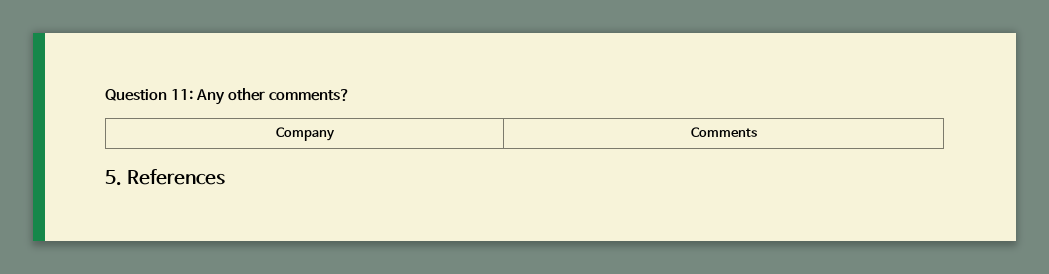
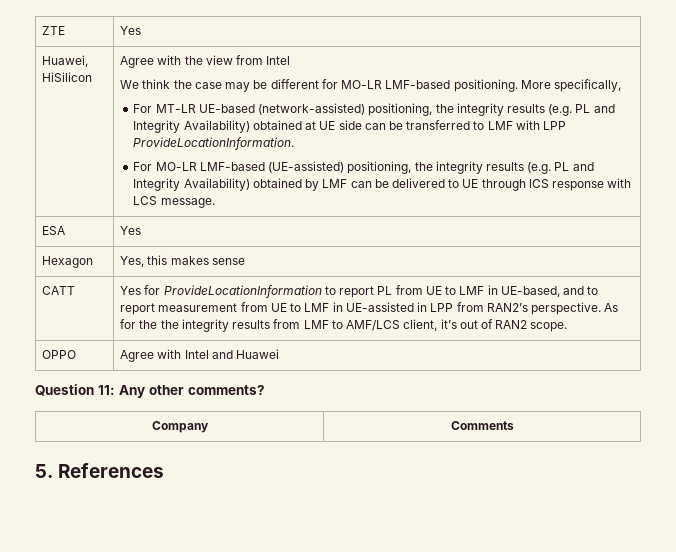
(105, 95) none -> [42,26,66,35] [120,26,142,35] [42,55,89,67] [42,72,93,82] [120,55,291,68] [120,79,621,92] [133,103,615,116] [133,120,567,133] [133,137,295,150] [133,161,594,174] [133,178,632,191] [133,196,215,208] [42,226,66,235] [120,226,142,235] [42,256,94,268] [120,255,245,267] [42,286,76,295] [120,285,599,298] [120,302,619,315] [120,319,568,332] [42,350,77,359] [120,349,280,362] ZTE | Yes // Huawei, HiSilicon | Agree with the view from Intel // We think the case may be different for MO-LR LMF-based positioning. More specifically, // For MT-LR UE-based (network-assisted) positioning, the integrity results (e.g. PL and Integrity Availability) obtained at UE side can be transferred to LMF with LPP ProvideLocationInformation. // For MO-LR LMF-based (UE-assisted) positioning, the integrity results (e.g. PL and Integrity Availability) obtained by LMF can be delivered to UE through lCS response with LCS message. // ESA | Yes // Hexagon | Yes, this makes sense // CATT | Yes for ProvideLocationInformation to report PL from UE to LMF in UE-based, and to report measurement from UE to LMF in UE-assisted in LPP from RAN2’s perspective. As for the the integrity results from LMF to AMF/LCS client, it’s out of RAN2 scope. // OPPO | Agree with Intel and Huawei //

